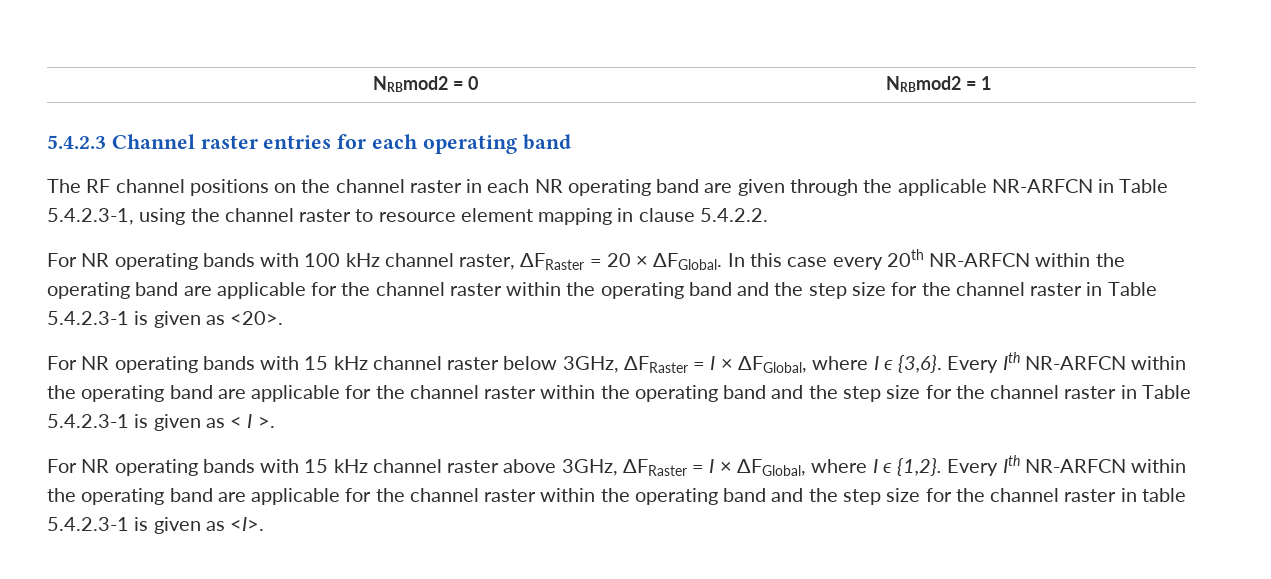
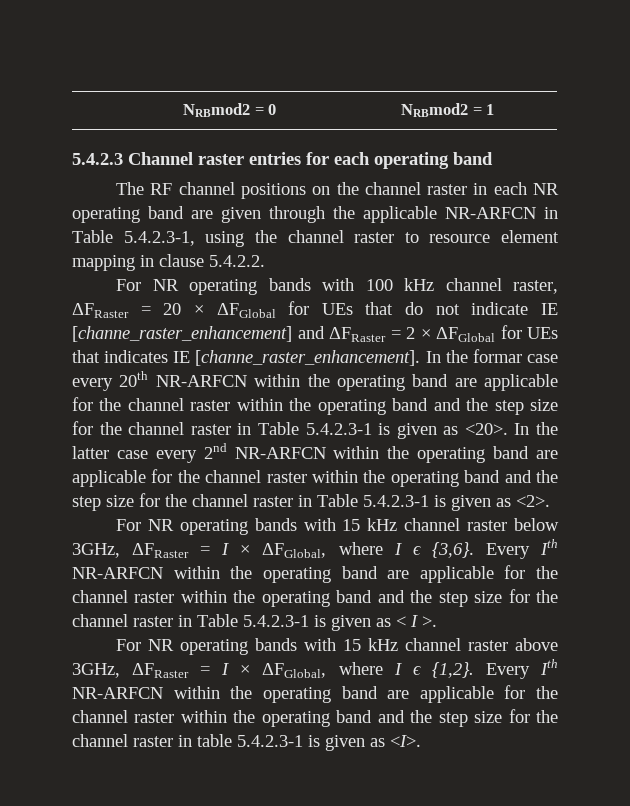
[653,253,782,270] ΔFGlobal. In this -> [216,301,558,318] [72,325,558,342] [72,349,522,366] ΔFGlobal for UEs that do not indicate IE [channe_raster_enhancement] and ΔFRaster = 2 × ΔFGlobal for UEs that indicates IE [channe_raster_enhancement]. In the formar
(284, 318) none -> [514,422,558,435] [72,443,559,463] [72,469,558,487] [72,493,550,511] In the latter case every 2nd NR-ARFCN within the operating band are applicable for the channel raster within the operating band and the step size for the channel raster in Table 5.4.2.3-1 is given as <2>.

